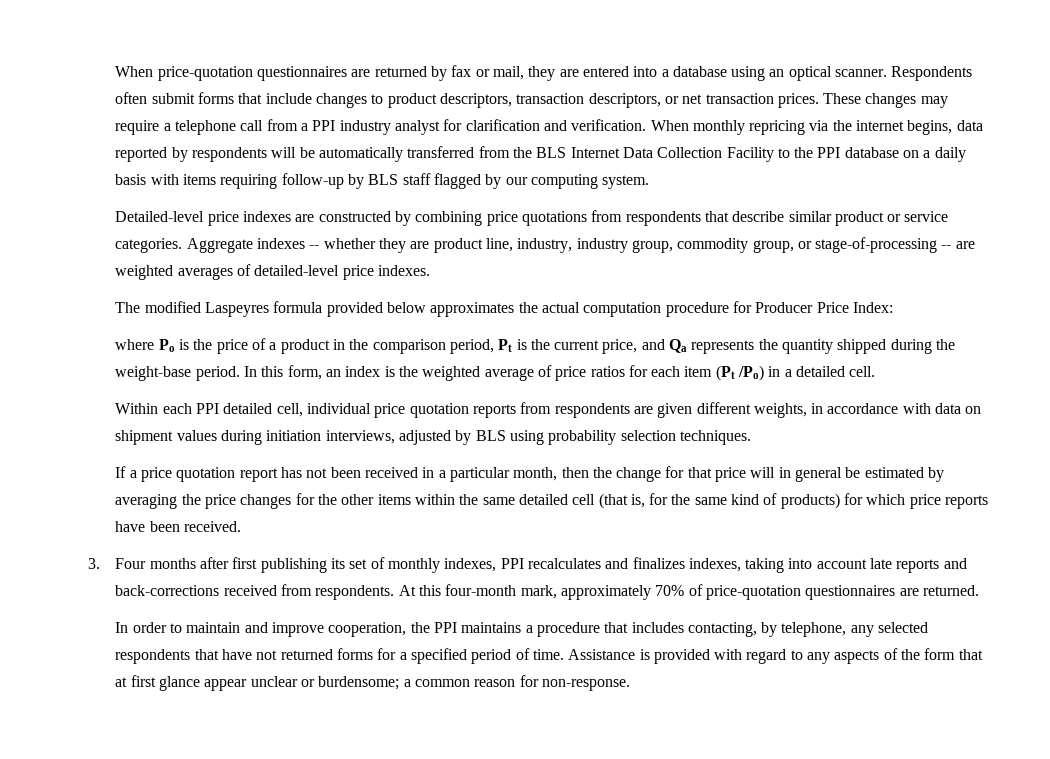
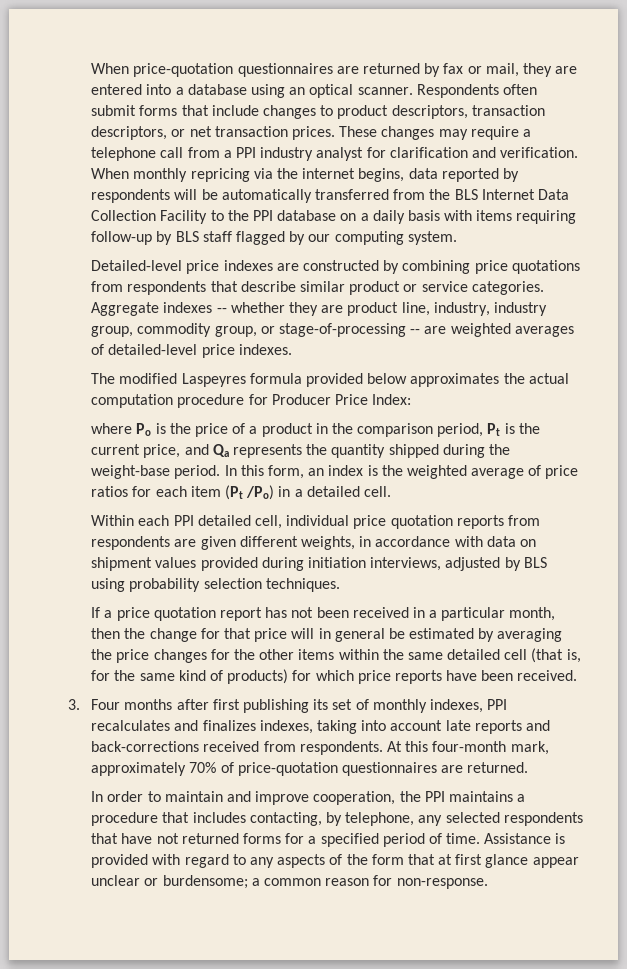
(217, 435) none -> [200,557,258,571] provided

